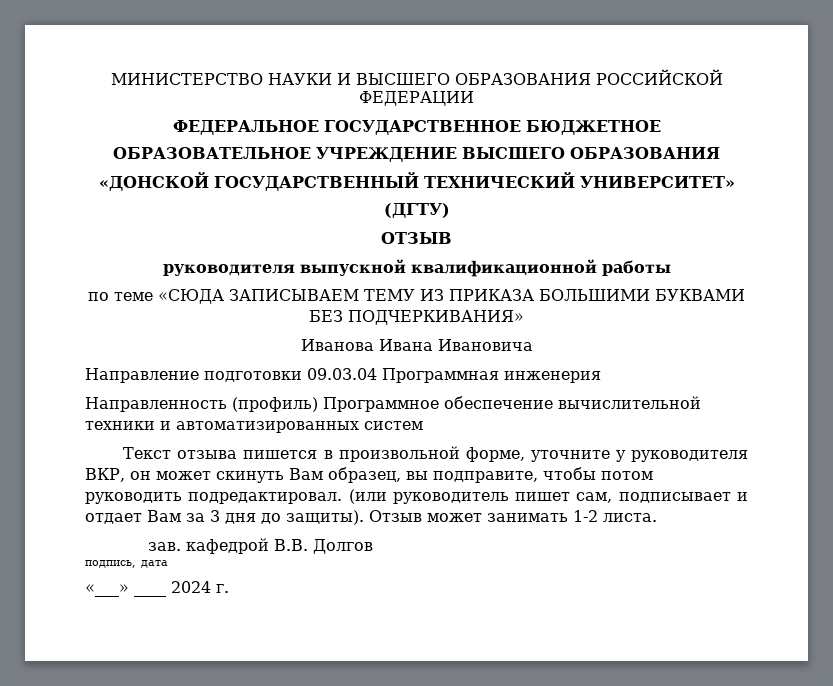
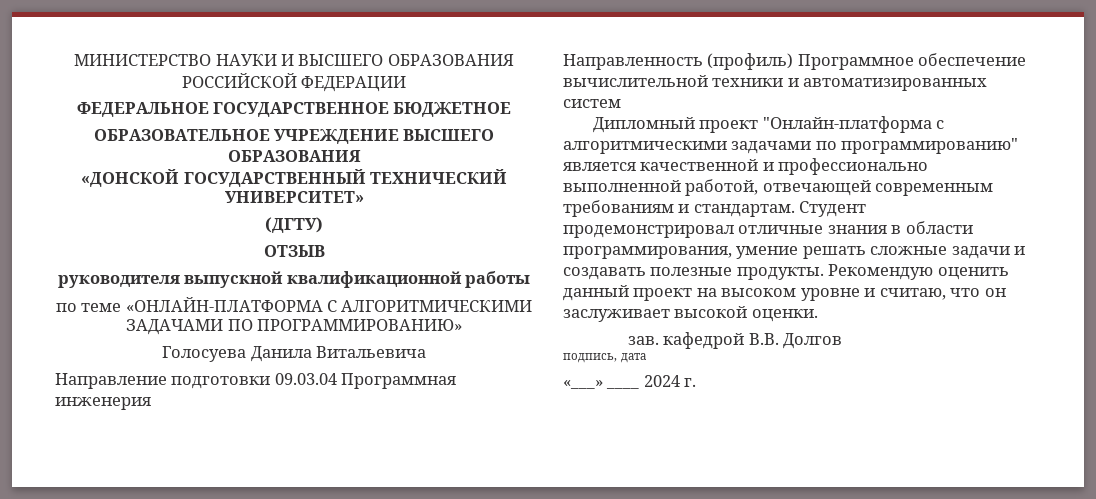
[158,289,745,304] [309,310,524,325] [300,339,533,351] «СЮДА ЗАПИСЫВАЕМ ТЕМУ ИЗ ПРИКАЗА БОЛЬШИМИ БУКВАМИ БЕЗ ПОДЧЕРКИВАНИЯ» // Иванова Ивана Ивановича -> [125,297,533,312] [126,319,462,335] [162,346,426,362] «ОНЛАЙН-ПЛАТФОРМА С АЛГОРИТМИЧЕСКИМИ ЗАДАЧАМИ ПО ПРОГРАММИРОВАНИЮ» // Голосуева Данила Витальевича
[123,446,748,462] [85,467,653,483] [85,489,748,504] [85,510,657,525] Текст отзыва пишется в произвольной форме, уточните у руководителя ВКР, он может скинуть Вам образец, вы подправите, чтобы потом руководить подредактировал. (или руководитель пишет сам, подписывает и отдает Вам за 3 дня до защиты). Отзыв может занимать 1-2 листа. -> [592,116,945,133] [563,138,1019,154] [563,158,929,175] [563,179,994,196] [563,200,867,217] [563,221,973,238] [563,246,1026,259] [563,264,1009,280] [563,285,1006,301] [563,306,818,322] Дипломный проект "Онлайн-платформа с алгоритмическими задачами по программированию" является качественной и профессионально выполненной работой, отвечающей современным требованиям и стандартам. Студент продемонстрировал отличные знания в области программирования, умение решать сложные задачи и создавать полезные продукты. Рекомендую оценить данный проект на высоком уровне и считаю, что он заслуживает высокой оценки.

